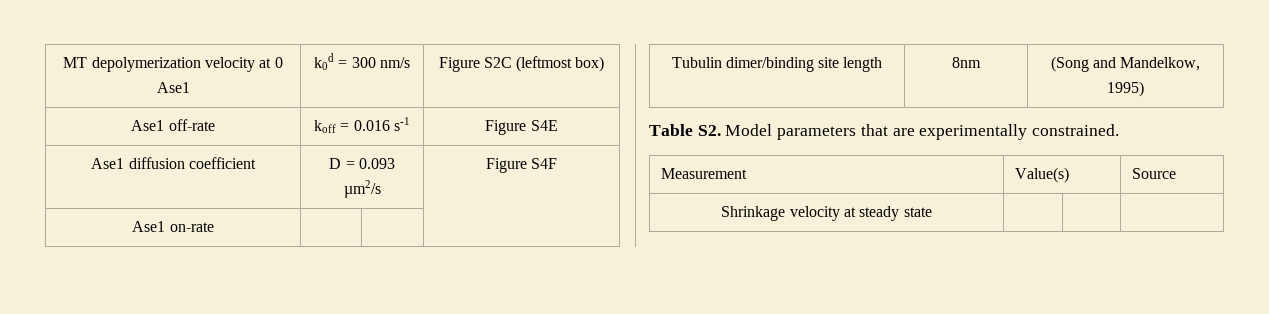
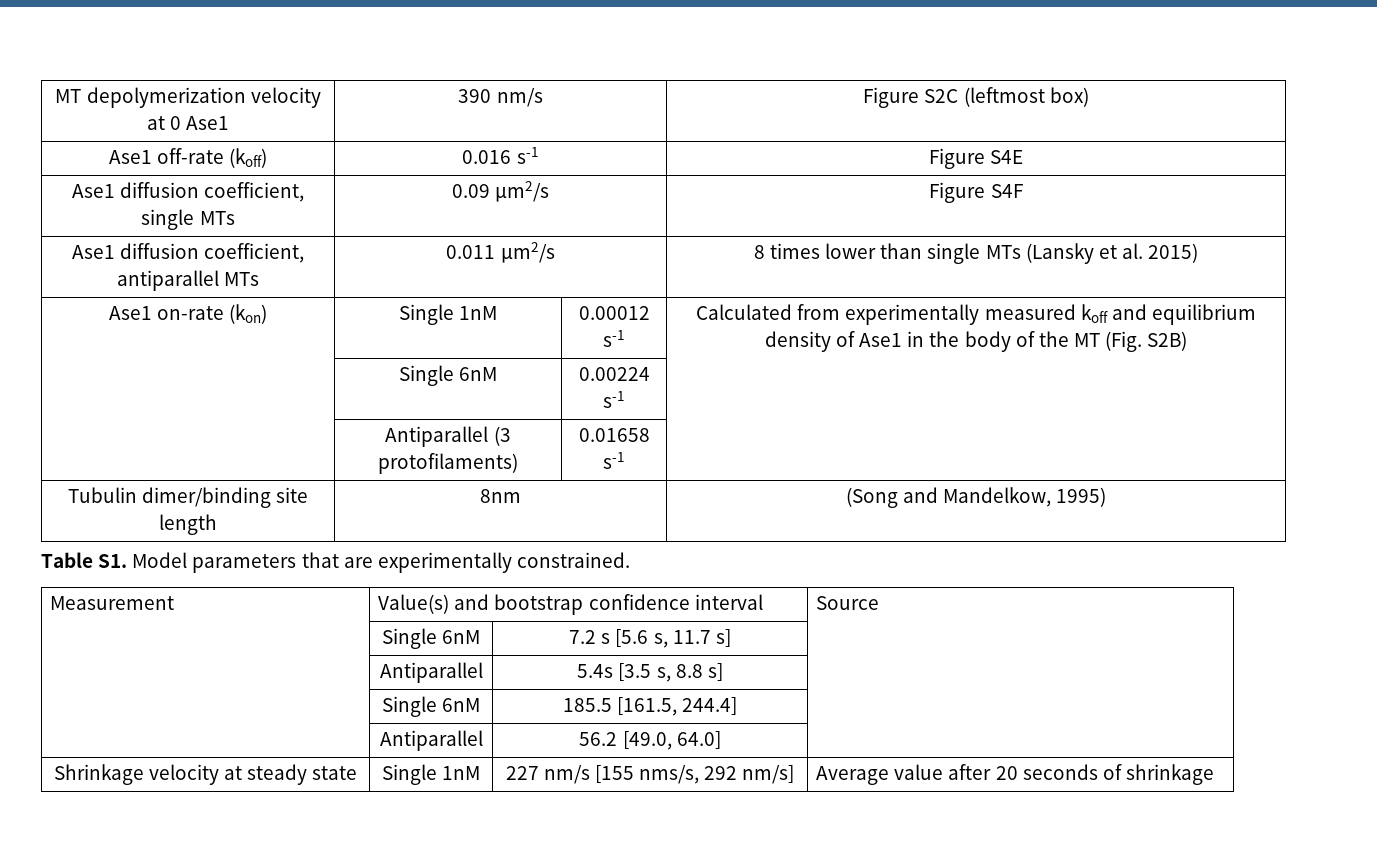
[314,53,376,70] k0d = 300 -> [458,89,492,103] 390
[314,120,350,133] | koff = -> [229,148,268,168] (koff) |
[188,157,256,169] [329,158,395,169] coefficient | D = 0.093 -> [204,182,305,202] [141,209,235,230] [451,184,490,198] coefficient, single MTs | 0.09
[169,222,214,232] on-rate | | -> [120,243,305,263] [116,270,260,291] [446,242,555,263] [753,243,1199,264] [108,304,268,324] [398,304,498,325] [578,306,650,320] [603,330,625,347] [696,304,1256,325] [764,331,1188,352] [398,365,498,386] [578,367,650,381] [603,391,625,408] [385,426,511,447] [378,453,518,474] [578,428,650,442] [603,452,625,469] diffusion coefficient, antiparallel MTs | 0.011 µm2/s | 8 times lower than single MTs (Lansky et al. 2015) // Ase1 on-rate (kon) | Single 1nM | 0.00012 s-1 | Calculated from experimentally measured koff and equilibrium density of Ase1 in the body of the MT (Fig. S2B) // | Single 6nM | 0.00224 s-1 | // | Antiparallel (3 protofilaments) | 0.01658 s-1
[697,125,721,136] S2. -> [98,554,128,568] S1.
[1132,168,1177,179] | Source -> [454,594,763,615] [816,596,880,610] [381,628,481,649] [569,629,731,648] [379,662,483,683] [577,663,723,682] [381,696,481,717] [562,697,738,716] [379,730,483,751] [579,731,721,750] and bootstrap confidence interval | Source // | Single 6nM | 7.2 s [5.6 s, 11.7 s] | // | Antiparallel | 5.4s [3.5 s, 8.8 s] | // | Single 6nM | 185.5 [161.5, 244.4] | // | Antiparallel | 56.2 [49.0, 64.0] |
(932, 212) | | -> [381,764,481,785] [505,765,795,784] [816,764,1214,785] Single 1nM | 227 nm/s [155 nms/s, 292 nm/s] | Average value after 20 seconds of shrinkage

